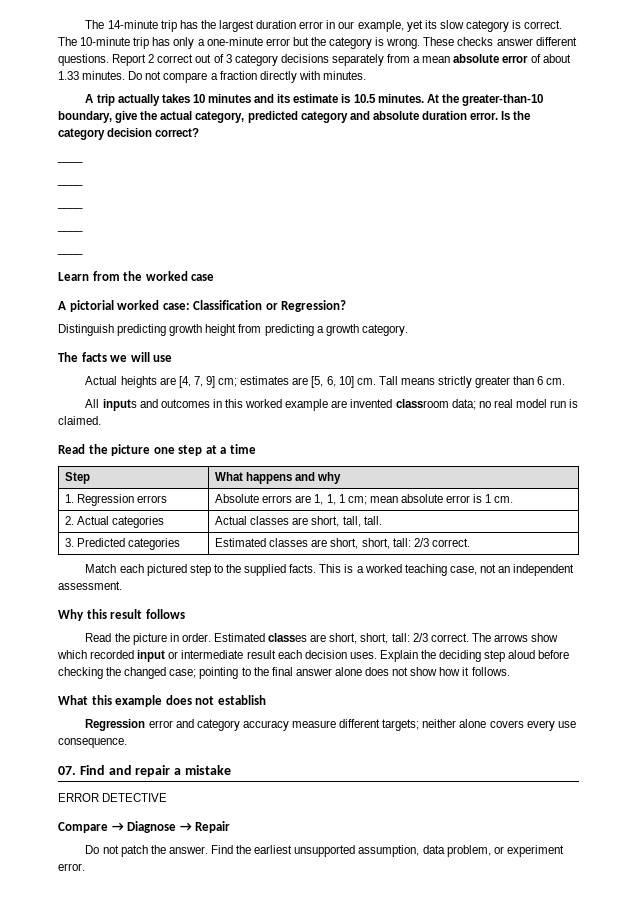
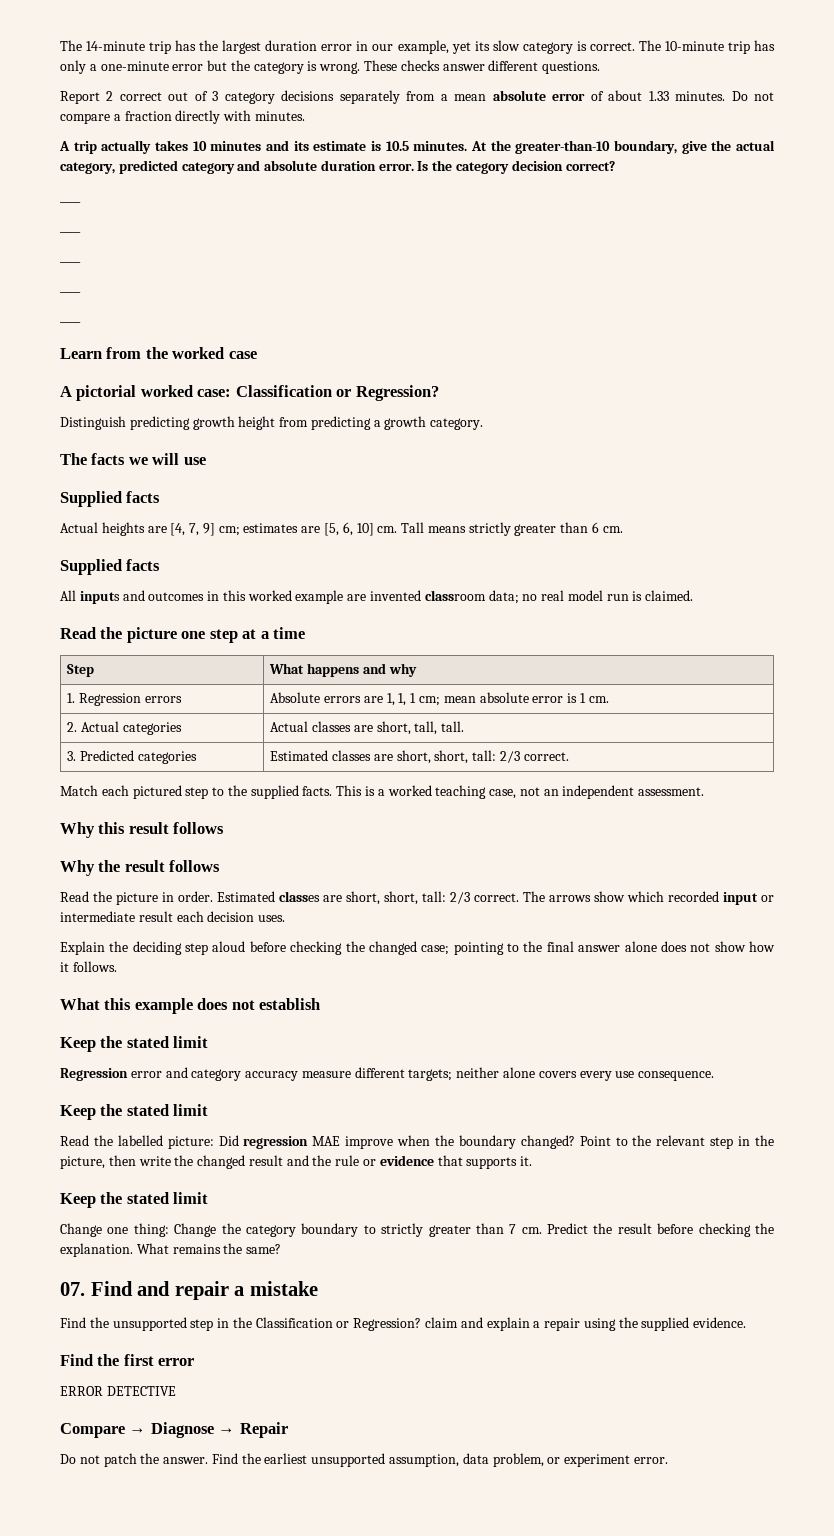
(109, 60) none -> (601, 67) //
(173, 358) none -> [60,491,161,507] // Supplied facts
(566, 381) none -> [60,559,161,575] // Supplied facts
(185, 614) none -> [60,860,221,876] // Why the result follows
(377, 655) none -> (286, 918) //
(266, 700) none -> [60,1036,209,1052] // Keep the stated limit
(127, 743) none -> [60,1104,209,1120] [60,1135,775,1149] [60,1155,533,1169] [60,1192,209,1208] [60,1223,775,1237] [60,1243,282,1257] // Keep the stated limit // Read the labelled picture: Did regression MAE improve when the boundary changed? Point to the relevant step in the picture, then write the changed result and the rule or evidence that supports it. // Keep the stated limit // Change one thing: Change the category boundary to strictly greater than 7 cm. Predict the result before checking the explanation. What remains the same?
(231, 770) none -> [60,1317,747,1331] [60,1354,195,1366] // Find the unsupported step in the Classification or Regression? claim and explain a repair using the supplied evidence. // Find the first error

